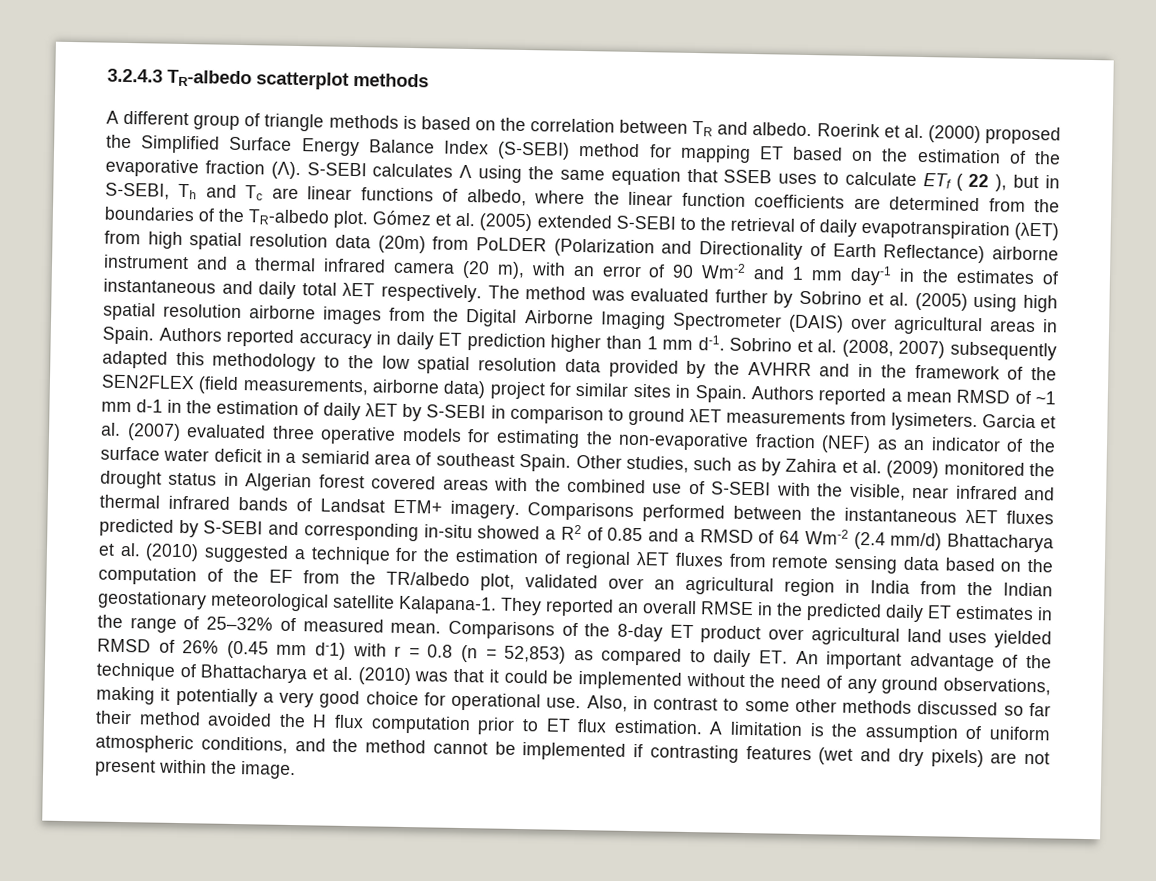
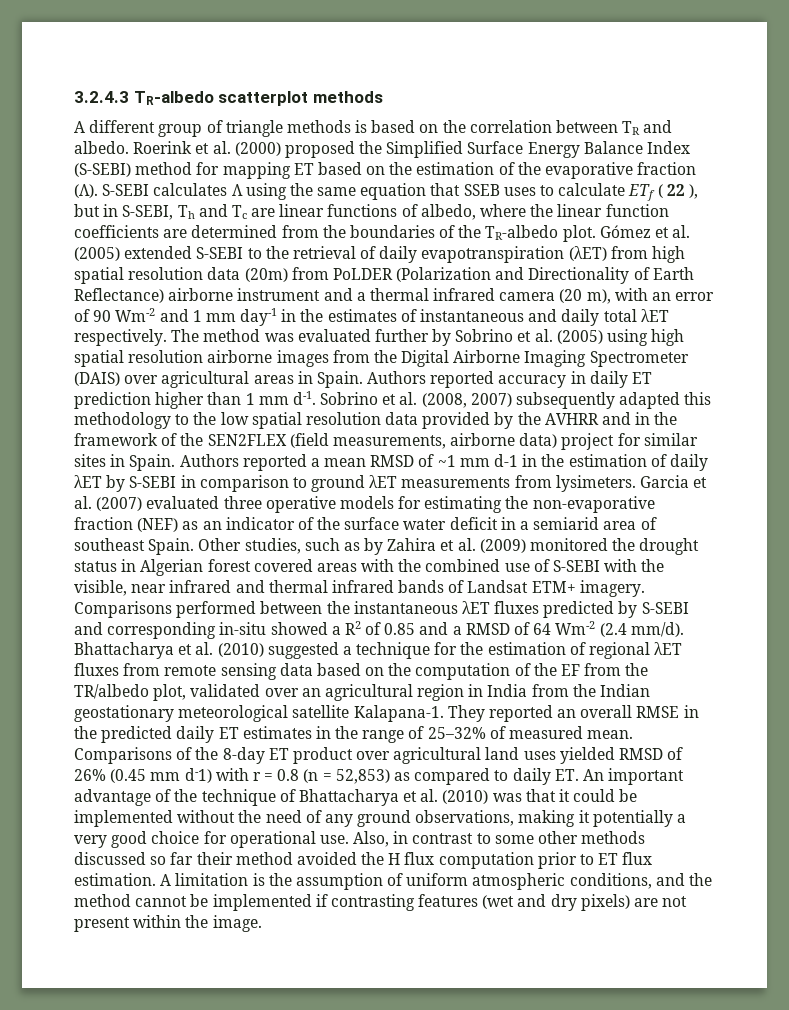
[890,532,943,551] mm/d) -> [630,622,684,637] mm/d).

